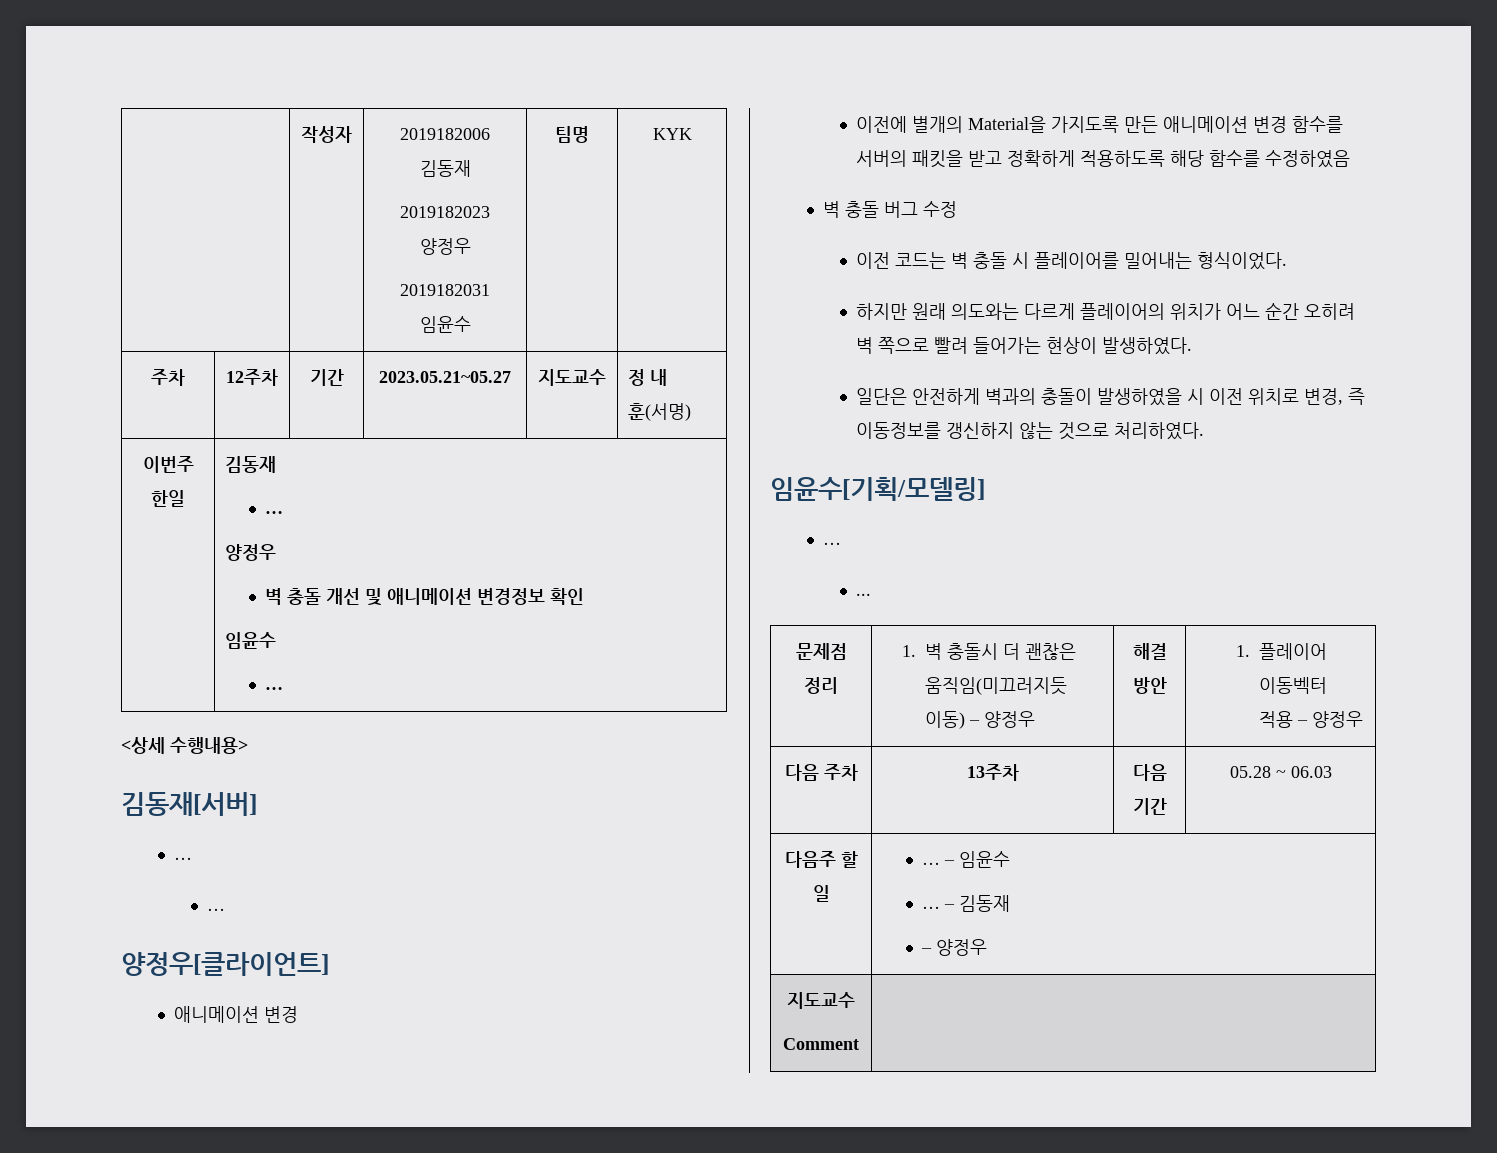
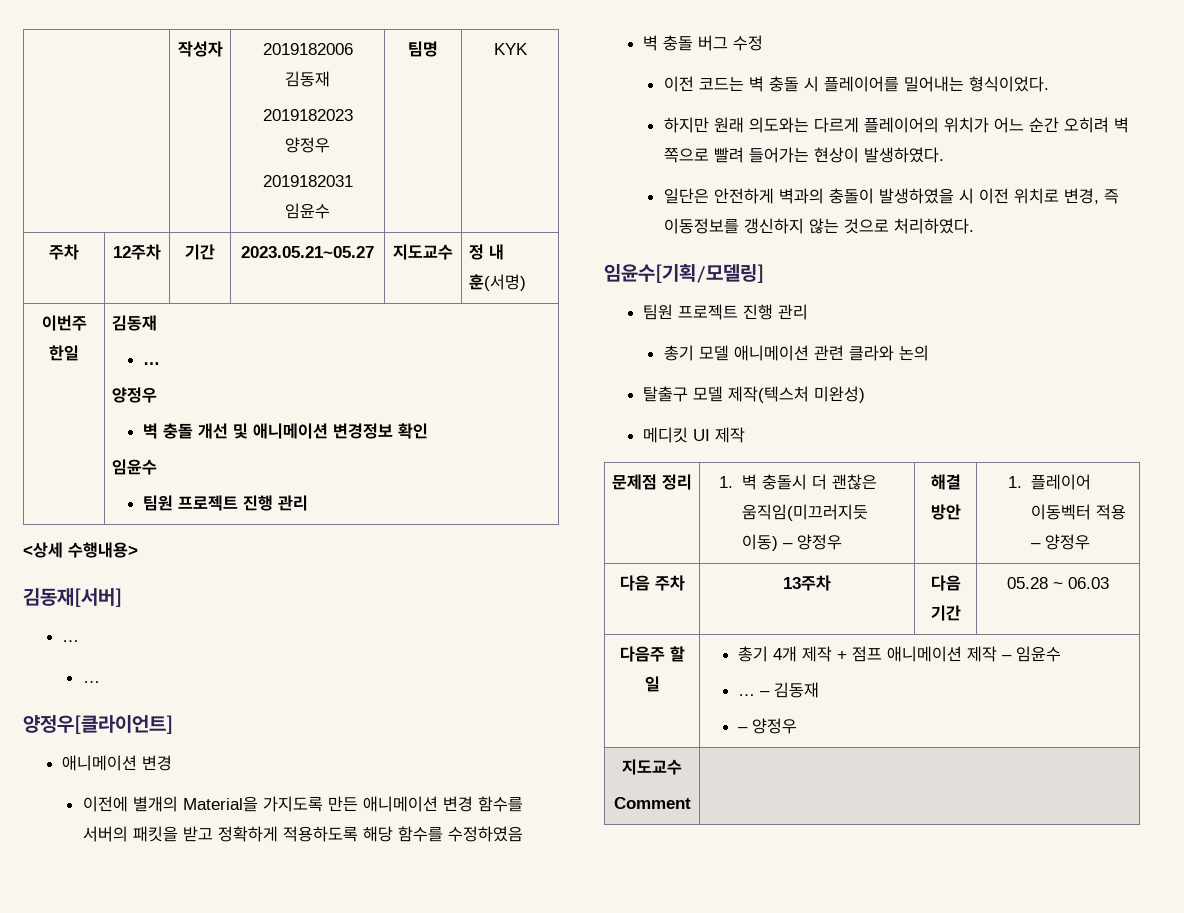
[264,687,283,690] … -> [142,495,308,511] 팀원 프로젝트 진행 관리
[823,542,842,545] [856,593,872,596] … // ... -> [643,304,809,320] [663,345,929,361] [643,386,866,403] [643,427,746,443] 팀원 프로젝트 진행 관리 // 총기 모델 애니메이션 관련 클라와 논의 // 탈출구 모델 제작(텍스처 미완성) // 메디킷 UI 제작
[921,862,940,865] … -> [737,646,997,662] 총기 4개 제작 + 점프 애니메이션 제작

